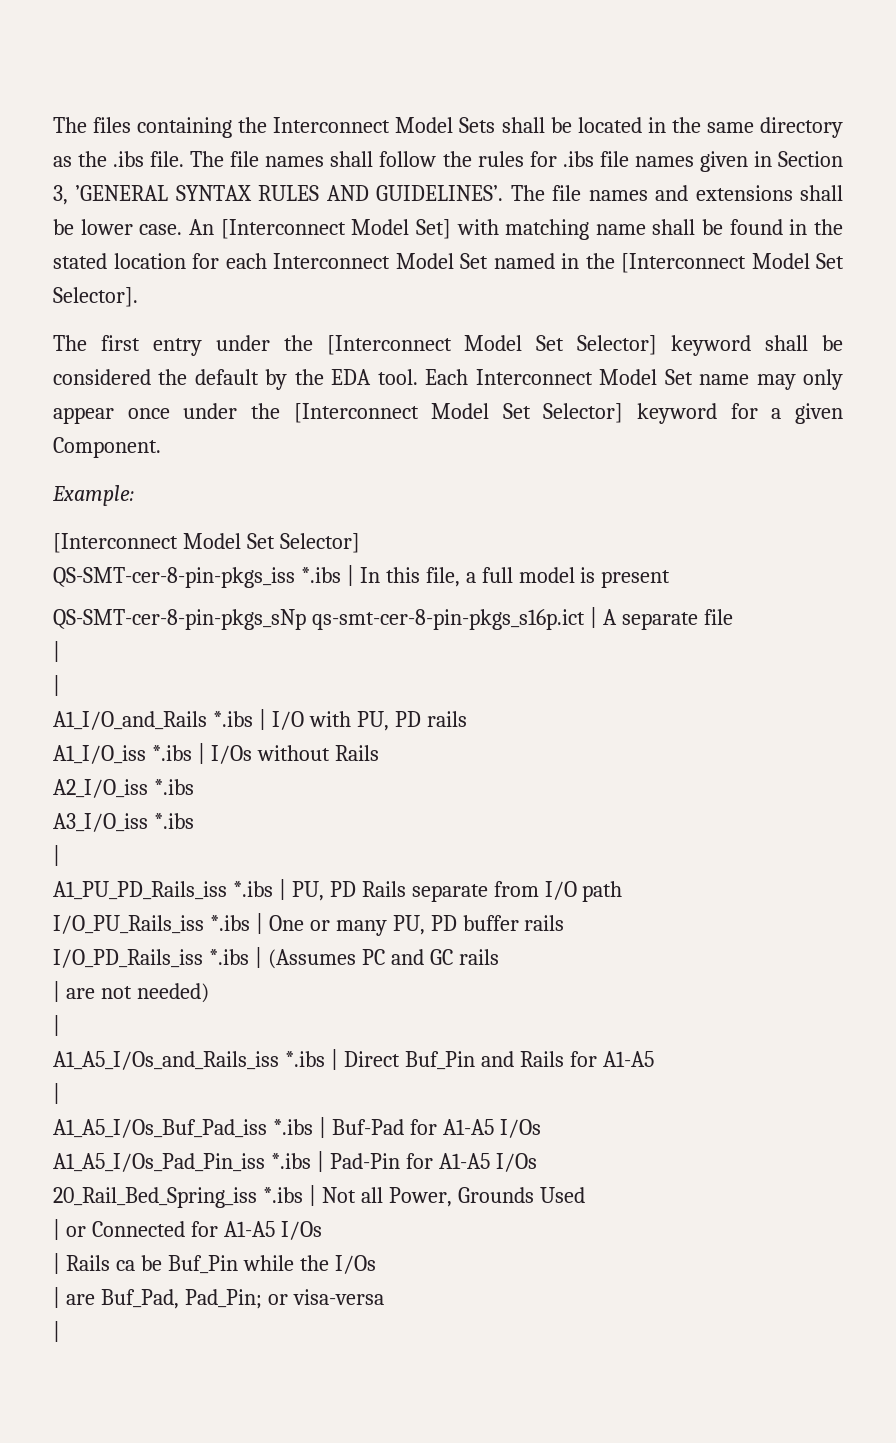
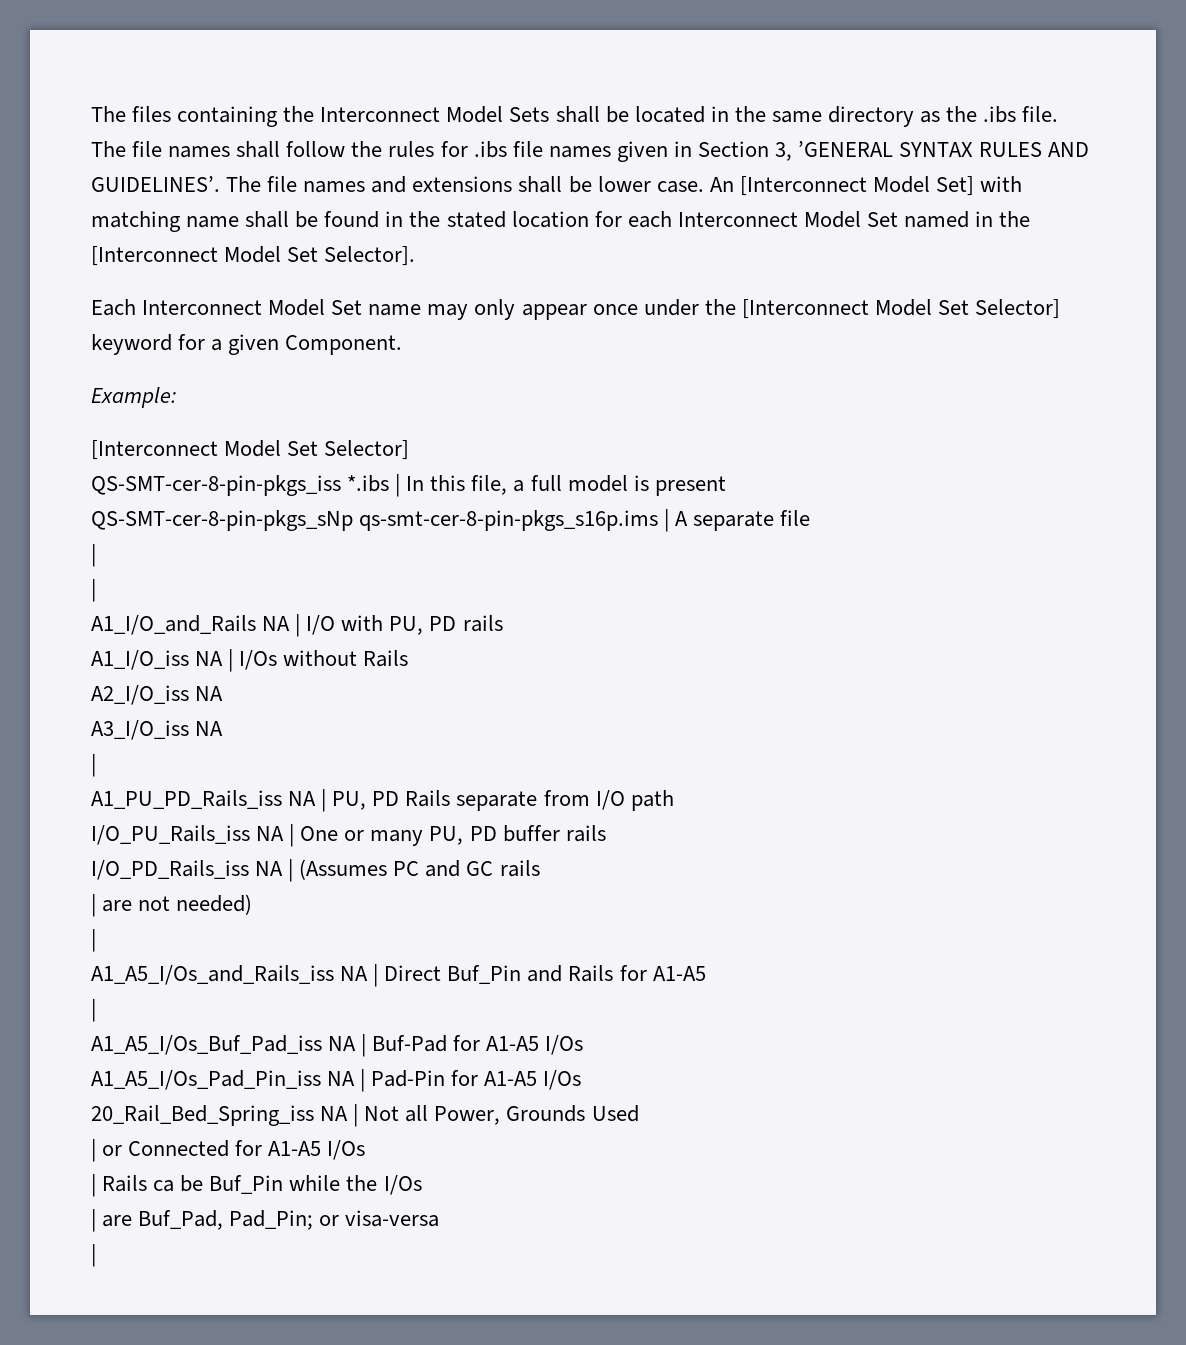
[53,335,843,356] [53,369,418,390] The first entry under the [Interconnect Model Set Selector] keyword shall be considered the default by the EDA tool. -> (416, 256) none
[311,609,585,630] qs-smt-cer-8-pin-pkgs_s16p.ict -> [359,510,659,531] qs-smt-cer-8-pin-pkgs_s16p.ims
[212,711,253,727] *.ibs -> [262,616,291,631] NA
[151,745,192,761] *.ibs -> [195,651,224,666] NA
[153,779,194,795] *.ibs -> [195,686,224,701] NA
[153,813,194,829] *.ibs -> [195,721,224,736] NA
[232,881,273,897] *.ibs -> [288,791,317,806] NA
[209,915,250,931] *.ibs -> [256,826,285,841] NA
[208,949,249,965] *.ibs -> [255,861,284,876] NA
[284,1051,325,1067] *.ibs -> [340,966,369,981] NA
[272,1119,313,1135] *.ibs -> [328,1036,357,1051] NA
[270,1153,311,1169] *.ibs -> [327,1071,356,1086] NA
[262,1187,303,1203] *.ibs -> [320,1106,349,1121] NA

